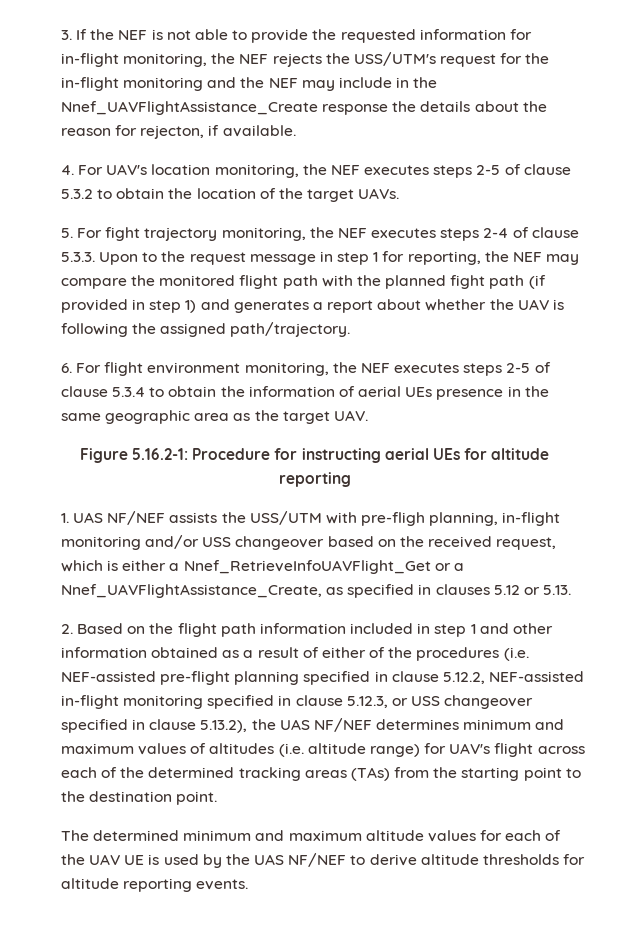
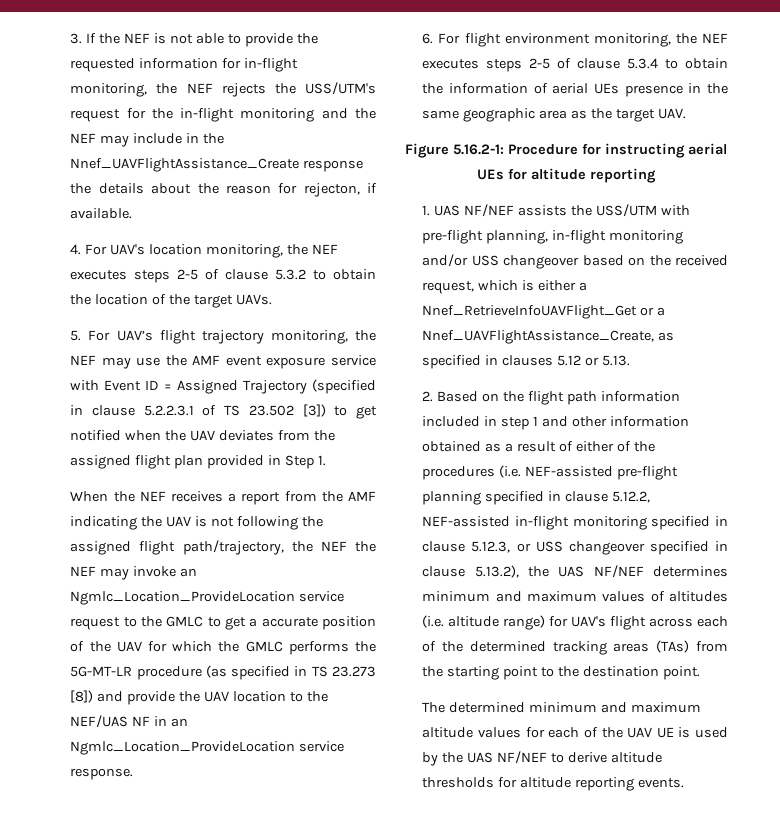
[105,227,141,241] fight -> [116,330,196,344] UAV’s flight
[371,227,579,241] [60,251,580,265] [60,275,546,289] [60,299,564,313] [60,322,351,337] executes steps 2-4 of clause 5.3.3. Upon to the request message in step 1 for reporting, the NEF may compare the monitored flight path with the planned fight path (if provided in step 1) and generates a report about whether the UAV is following the assigned path/trajectory. -> [101,355,377,369] [70,379,376,394] [70,404,377,419] [70,430,335,441] [70,455,326,469] [70,491,376,505] [70,516,323,530] [70,540,376,555] [70,566,198,580] [70,591,345,605] [70,616,376,630] [70,641,376,655] [70,665,376,680] [70,690,328,705] [70,715,189,728] [70,741,345,755] [70,768,134,780] may use the AMF event exposure service with Event ID = Assigned Trajectory (specified in clause 5.2.2.3.1 of TS 23.502 [3]) to get notified when the UAV deviates from the assigned flight plan provided in Step 1. // When the NEF receives a report from the AMF indicating the UAV is not following the assigned flight path/trajectory, the NEF the NEF may invoke an Ngmlc_Location_ProvideLocation service request to the GMLC to get a accurate position of the UAV for which the GMLC performs the 5G-MT-LR procedure (as specified in TS 23.273 [8]) and provide the UAV location to the NEF/UAS NF in an Ngmlc_Location_ProvideLocation service response.
[361,512,426,526] pre-fligh -> [422,230,484,244] pre-flight

